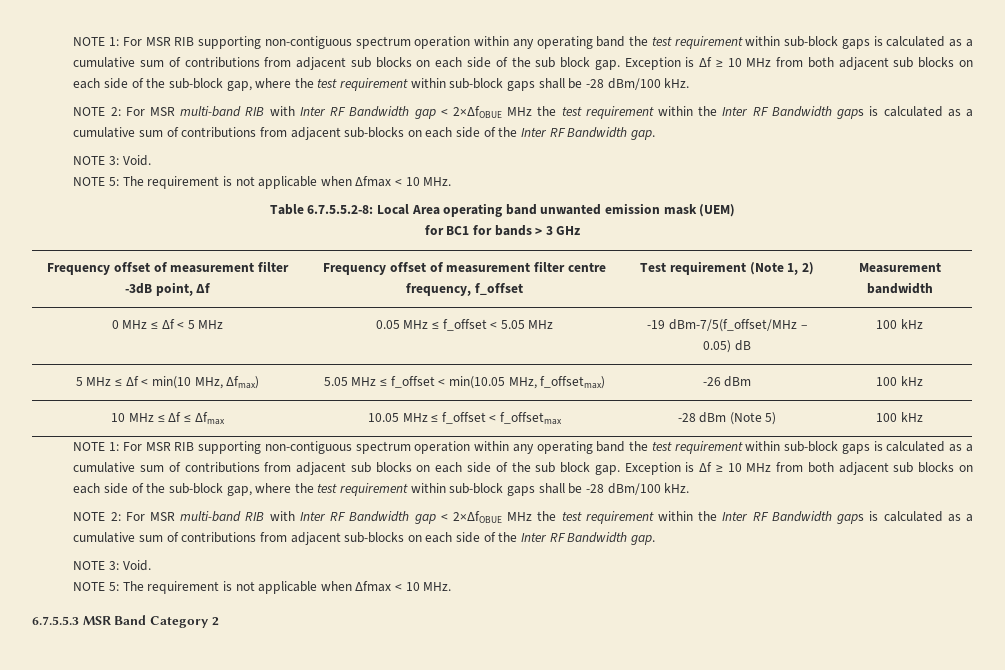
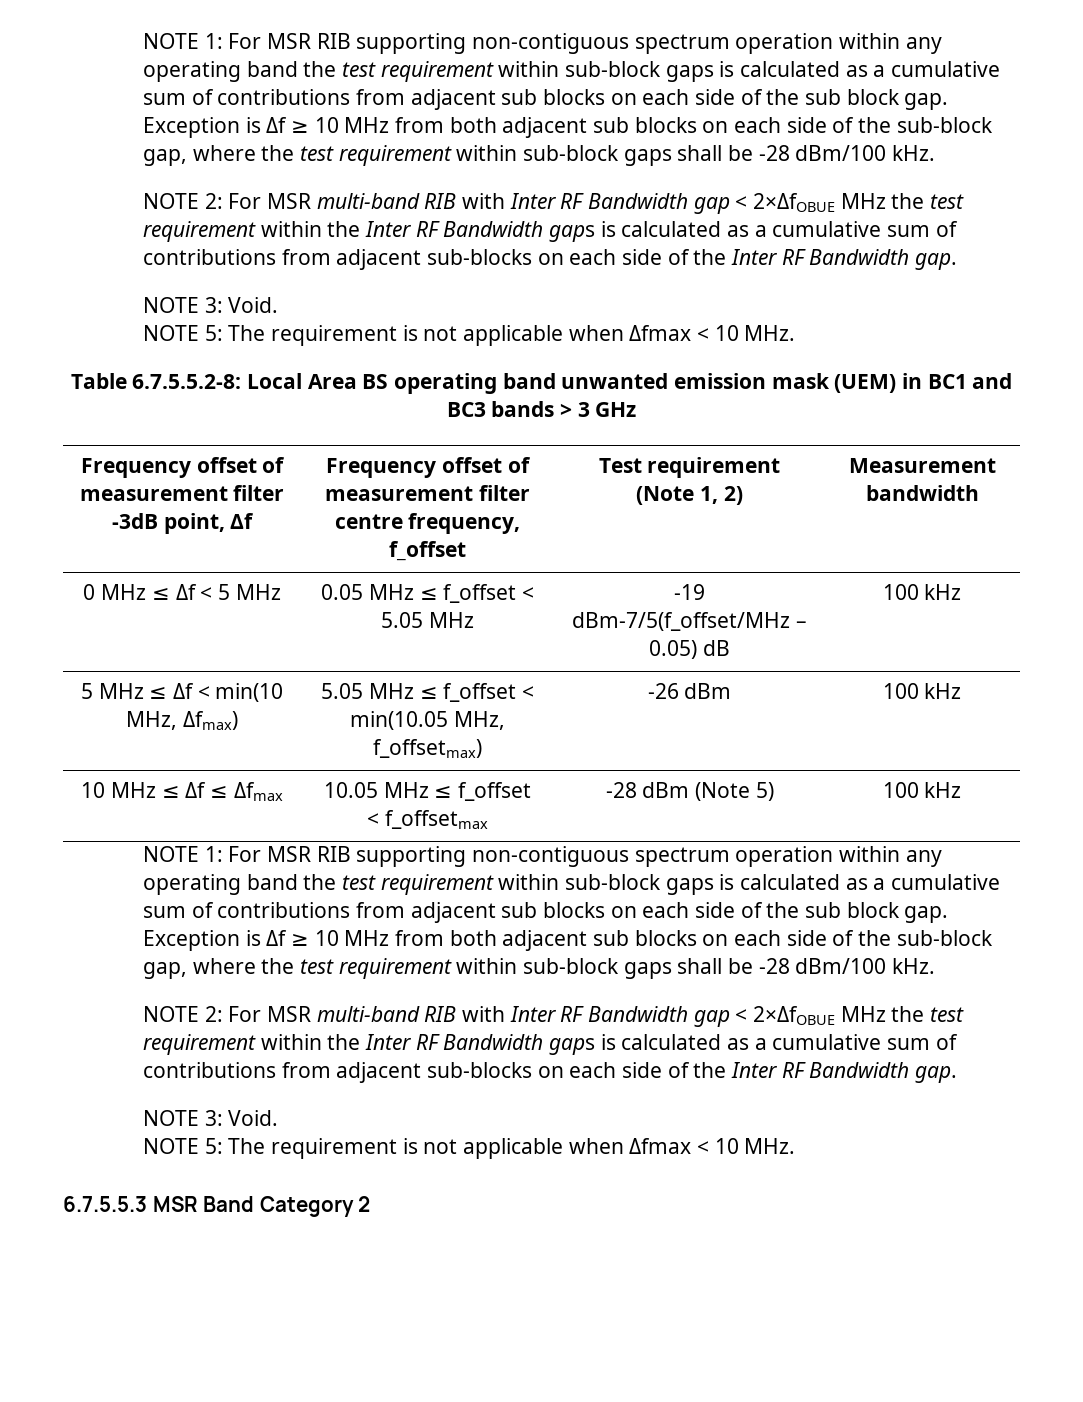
(440, 210) none -> [362,374,389,389] BS
[424,225,492,235] // for BC1 for -> [902,373,1013,389] [446,402,486,417] in BC1 and BC3

